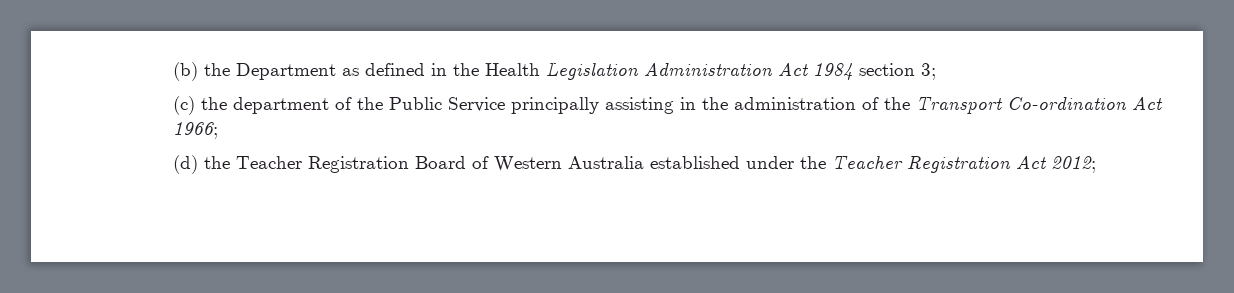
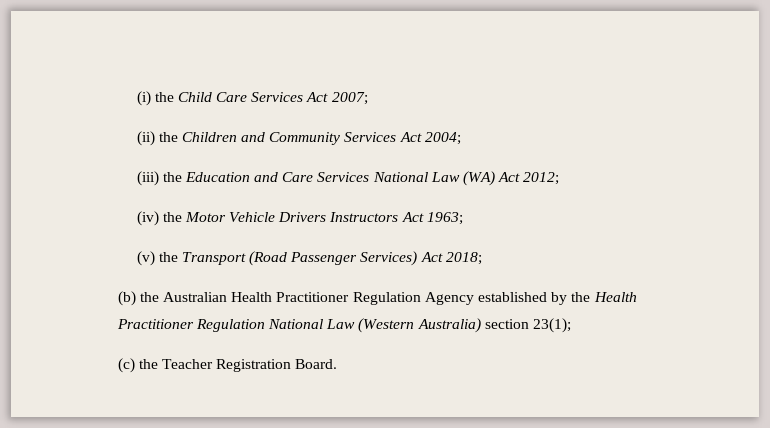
[173,62,937,81] [173,96,1164,115] [173,122,219,139] [173,155,1097,174] (b) the Department as defined in the Health Legislation Administration Act 1984 section 3; // (c) the department of the Public Service principally assisting in the administration of the Transport Co-ordination Act 1966; // (d) the Teacher Registration Board of Western Australia established under the Teacher Registration Act 2012; -> [136,91,368,106] [136,131,461,146] [136,171,560,186] [136,211,463,226] [136,251,482,266] [117,291,637,306] [116,318,571,333] [117,358,338,373] (i) the Child Care Services Act 2007; // (ii) the Children and Community Services Act 2004; // (iii) the Education and Care Services National Law (WA) Act 2012; // (iv) the Motor Vehicle Drivers Instructors Act 1963; // (v) the Transport (Road Passenger Services) Act 2018; // (b) the Australian Health Practitioner Regulation Agency established by the Health Practitioner Regulation National Law (Western Australia) section 23(1); // (c) the Teacher Registration Board.

